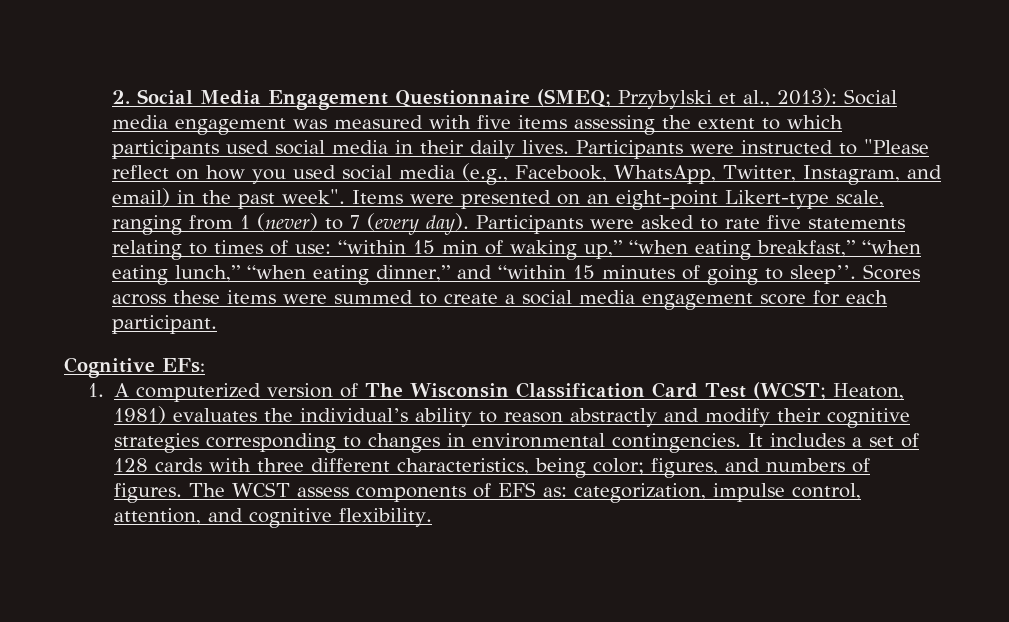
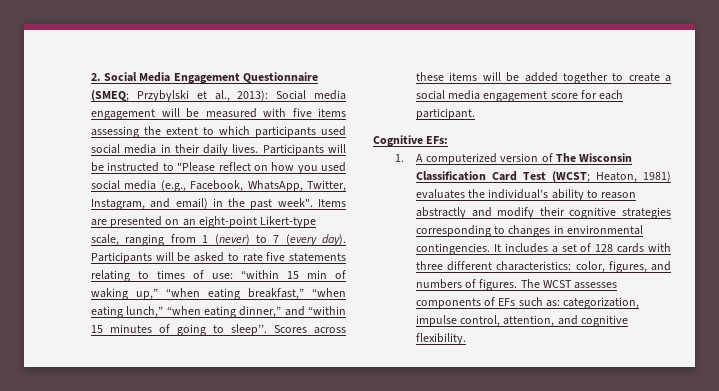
[292,119,327,129] was -> [161,108,200,118] will be
[689,144,734,154] were -> [328,144,346,153] [91,162,105,172] will be
[409,194,454,204] were -> [91,219,108,226] are
[589,219,634,229] were -> [155,252,191,262] will be
[282,290,413,304] were summed -> [482,72,608,84] will be added together
[397,458,645,478] characteristics, being color; -> [496,261,605,273] characteristics: color,
[297,487,350,497] assess -> [574,282,618,289] assesses
[498,482,537,497] EFS -> [498,297,543,306] EFs such

